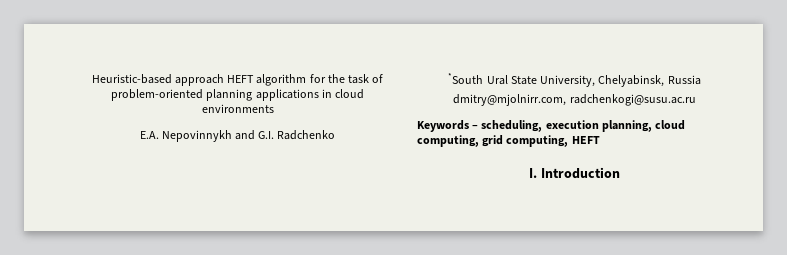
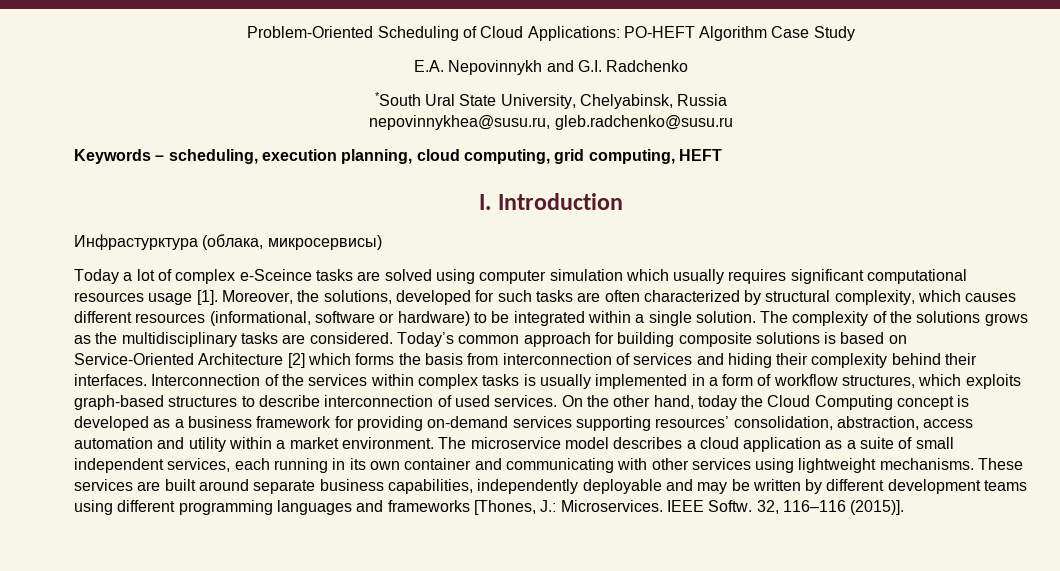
[91,74,384,86] [111,89,364,101] [201,104,274,113] Heuristic-based approach HEFT algorithm for the task of problem-oriented planning applications in cloud environments -> [247,26,855,41] Problem-Oriented Scheduling of Cloud Applications: PO-HEFT Algorithm Case Study
[453,94,696,106] dmitry@mjolnirr.com, radchenkogi@susu.ac.ru -> [369,115,733,130] nepovinnykhea@susu.ru, gleb.radchenko@susu.ru
(620, 173) none -> [74,234,382,250] [74,269,968,284] [74,290,1017,305] [74,311,1028,326] [74,332,907,347] [74,353,978,368] [74,374,1021,389] [74,395,970,410] [74,416,974,431] [74,437,954,452] [74,458,1024,473] [74,479,1028,494] [74,500,905,515] // Инфрастурктура (облака, микросервисы) // Today a lot of complex e-Sceince tasks are solved using computer simulation which usually requires significant computational resources usage [1]. Moreover, the solutions, developed for such tasks are often characterized by structural complexity, which causes different resources (informational, software or hardware) to be integrated within a single solution. The complexity of the solutions grows as the multidisciplinary tasks are considered. Today’s common approach for building composite solutions is based on Service-Oriented Architecture [2] which forms the basis from interconnection of services and hiding their complexity behind their interfaces. Interconnection of the services within complex tasks is usually implemented in a form of workflow structures, which exploits graph-based structures to describe interconnection of used services. On the other hand, today the Cloud Computing concept is developed as a business framework for providing on-demand services supporting resources’ consolidation, abstraction, access automation and utility within a market environment. The microservice model describes a cloud application as a suite of small independent services, each running in its own container and communicating with other services using lightweight mechanisms. These services are built around separate business capabilities, independently deployable and may be written by different development teams using different programming languages and frameworks [Thones, J.: Microservices. IEEE Softw. 32, 116–116 (2015)].

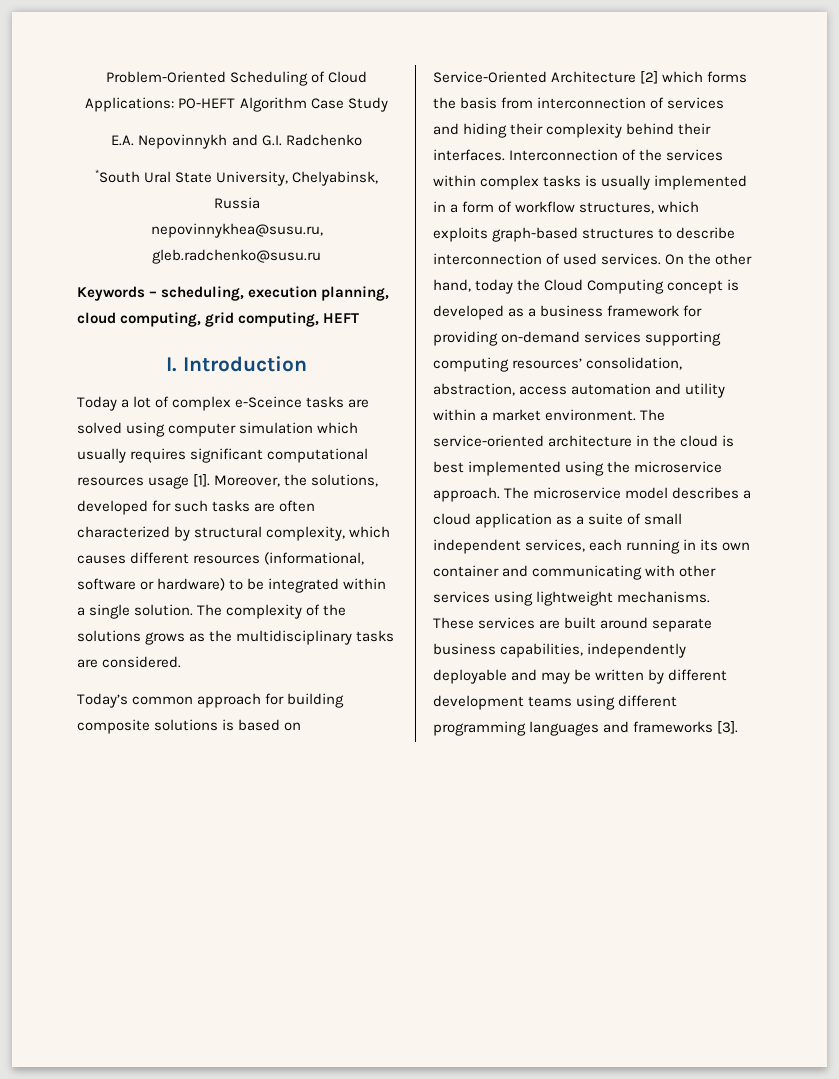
[74,234,382,250] // Инфрастурктура (облака, микросервисы) -> (307, 364) none
(393, 338) none -> (182, 662) //
(651, 423) none -> [433,357,509,372] computing
(467, 443) none -> [433,435,735,447] [433,461,723,476] [433,487,530,502] service-oriented architecture in the cloud is best implemented using the microservice approach. The
[473,500,905,515] [Thones, J.: Microservices. IEEE Softw. 32, 116–116 (2015)]. -> [717,721,739,734] [3].

